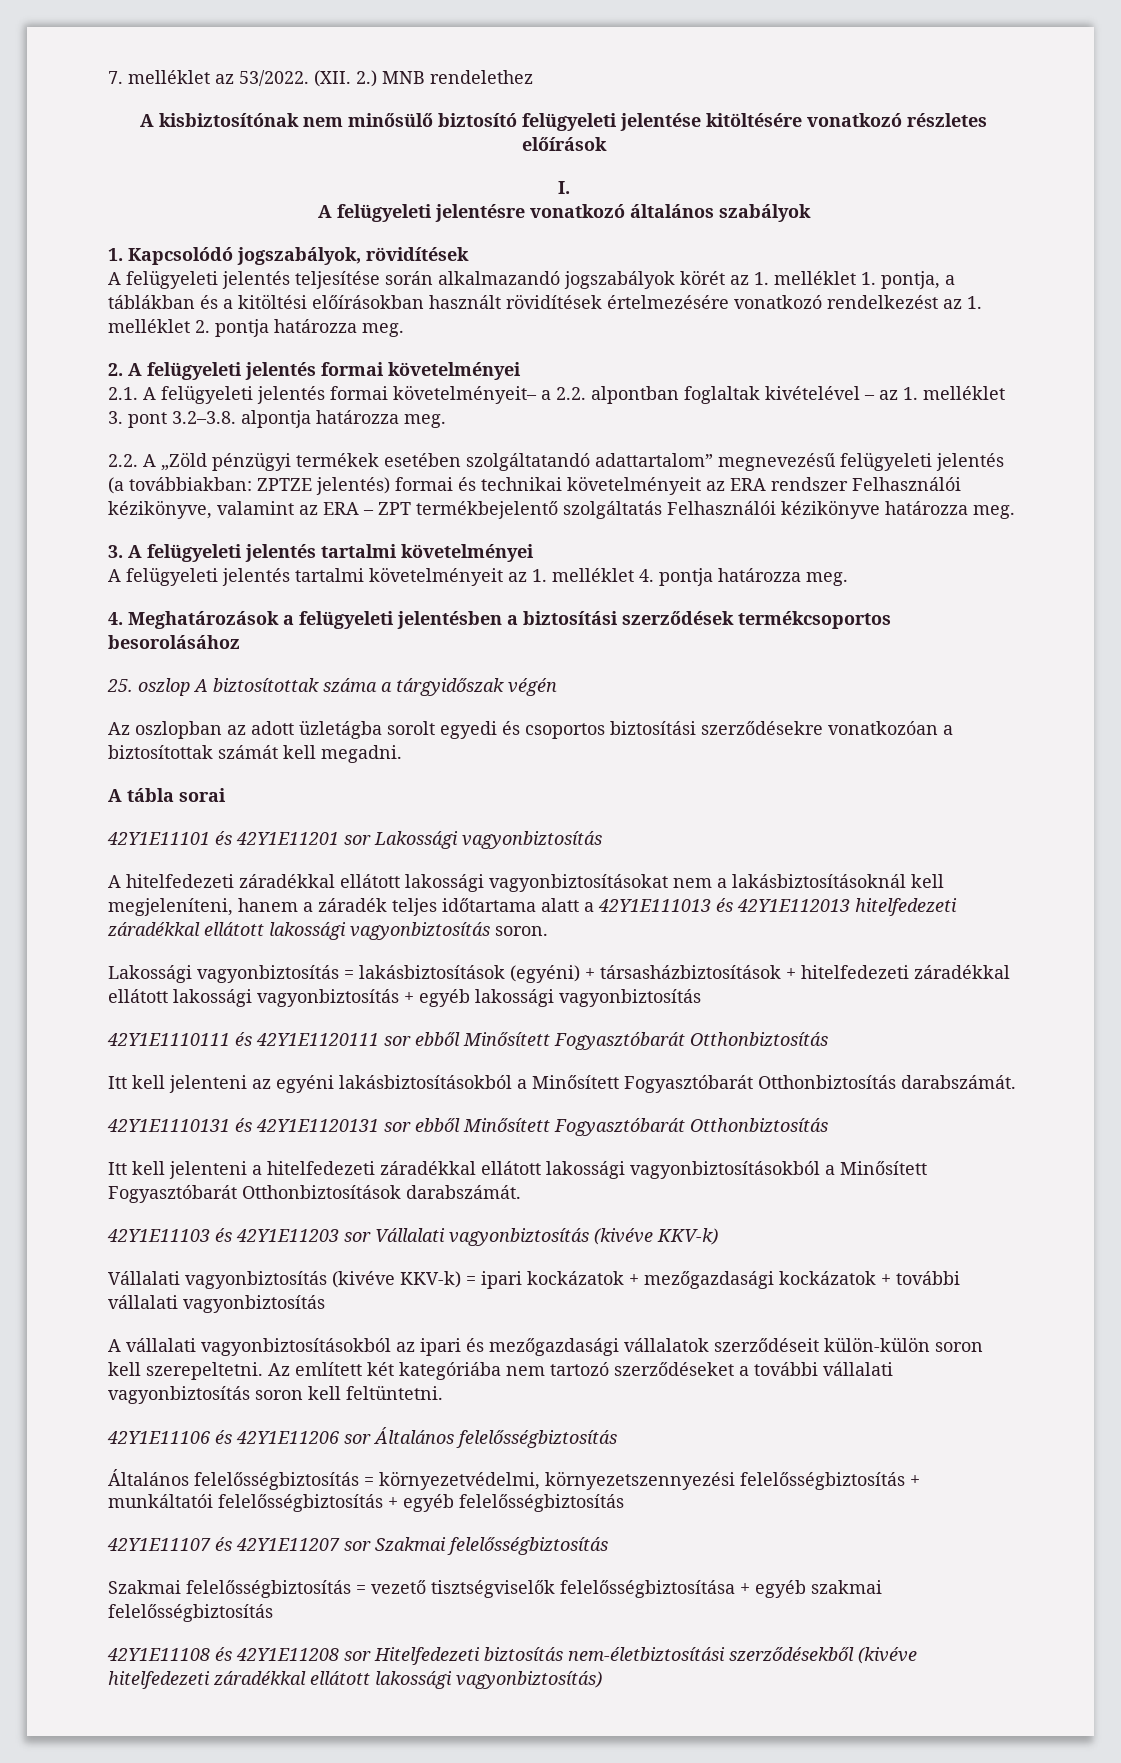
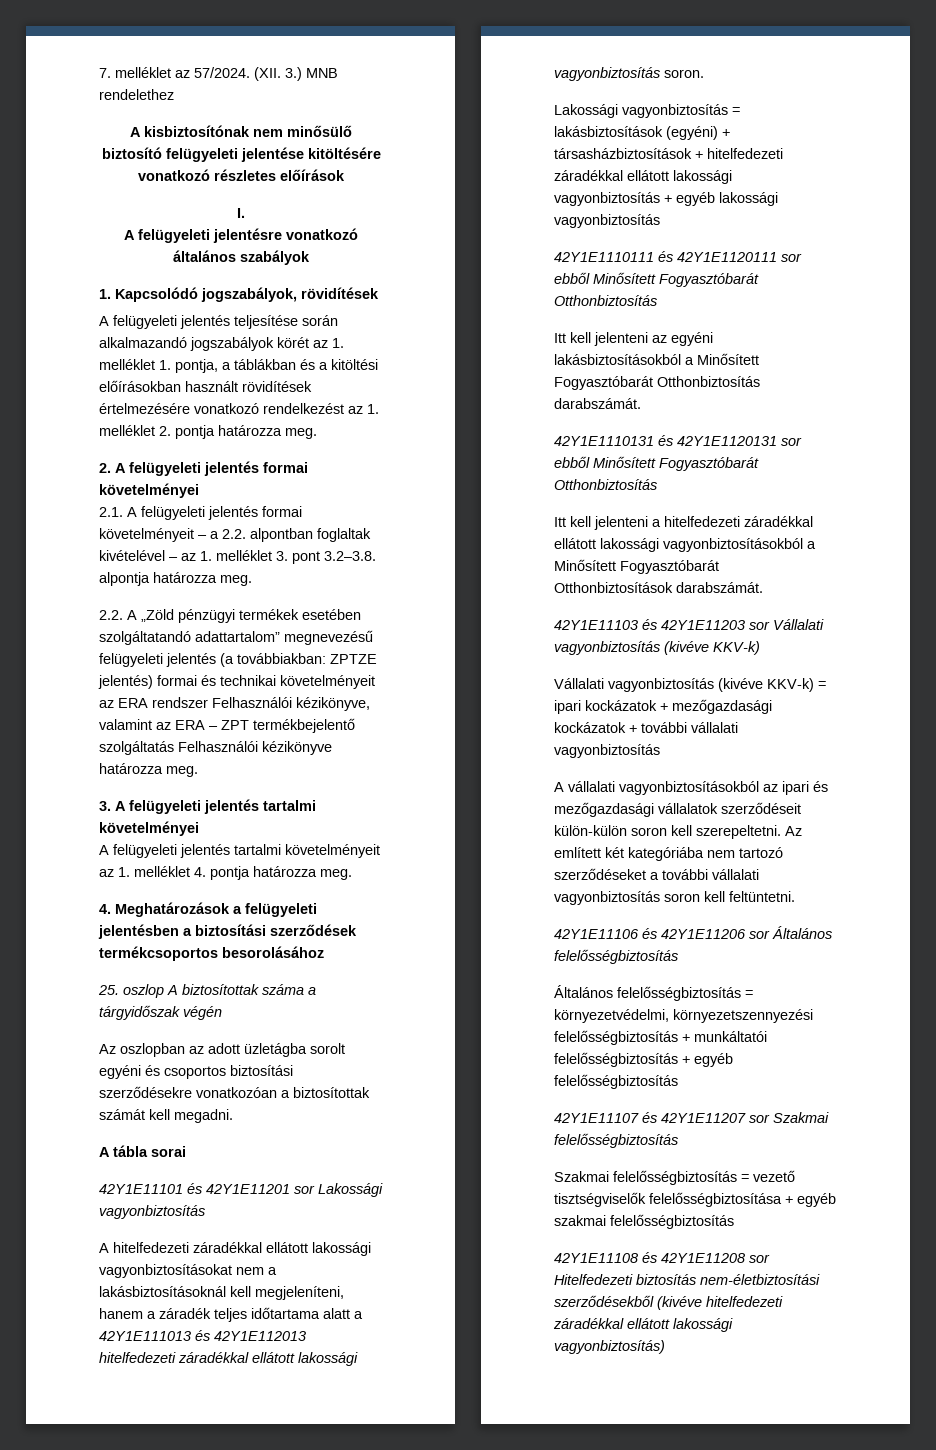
[239,70,377,87] 53/2022. (XII. 2.) -> [194,67,302,81] 57/2024. (XII. 3.)
[393,385,537,404] követelményeit– -> [99,528,207,542] követelményeit –
[440,721,497,739] egyedi -> [99,1065,141,1079] egyéni

